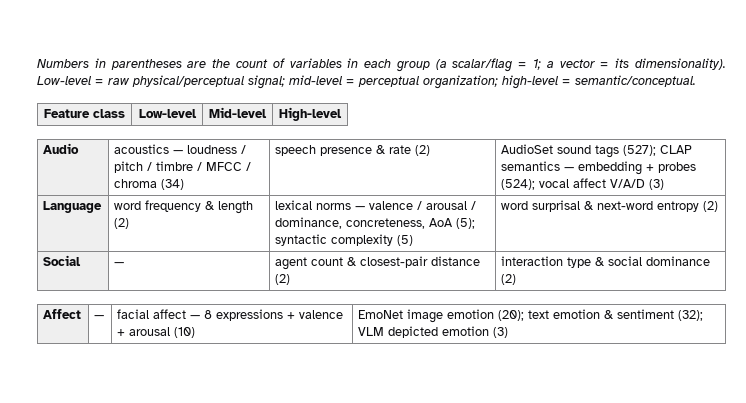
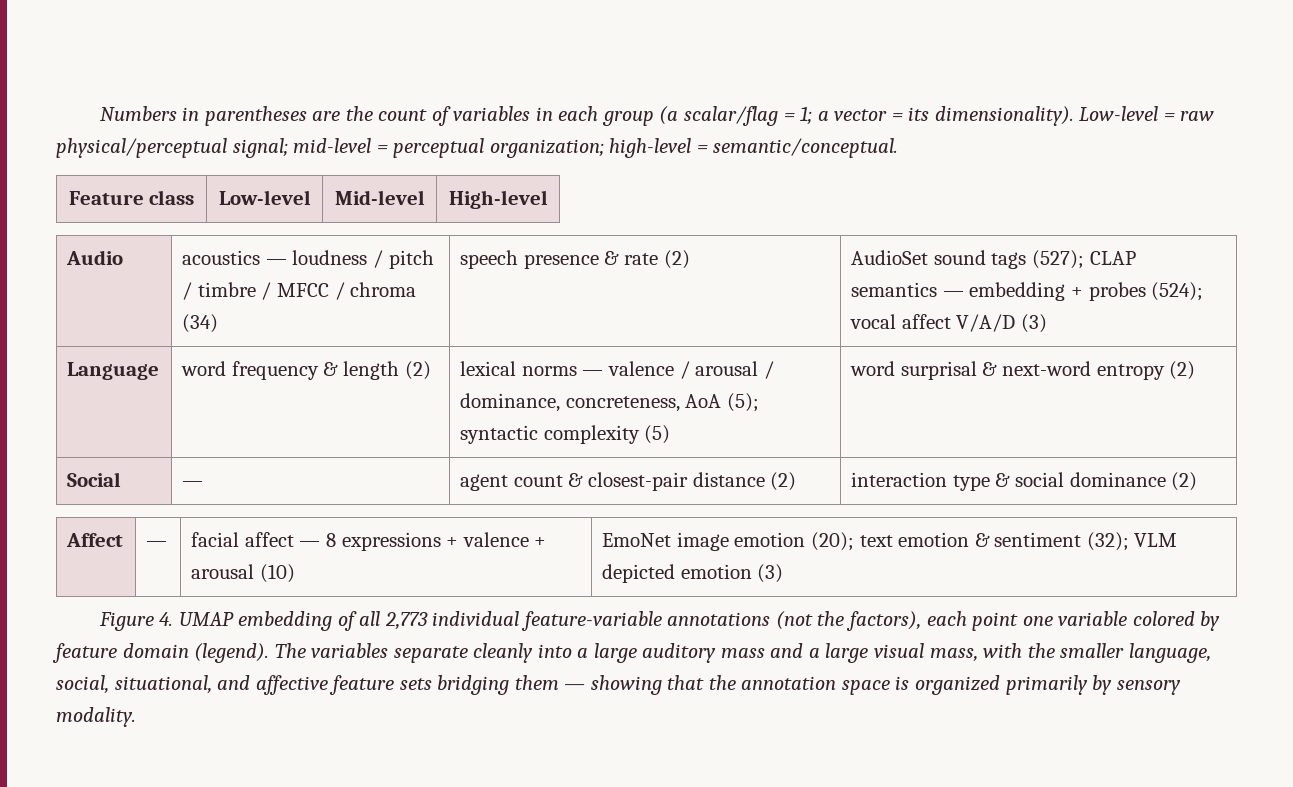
(509, 332) none -> [98,611,1221,631] [52,643,1211,663] [56,675,1181,695] [56,707,136,727] // Figure 4. UMAP embedding of all 2,773 individual feature-variable annotations (not the factors), each point one variable colored by feature domain (legend). The variables separate cleanly into a large auditory mass and a large visual mass, with the smaller language, social, situational, and affective feature sets bridging them — showing that the annotation space is organized primarily by sensory modality.

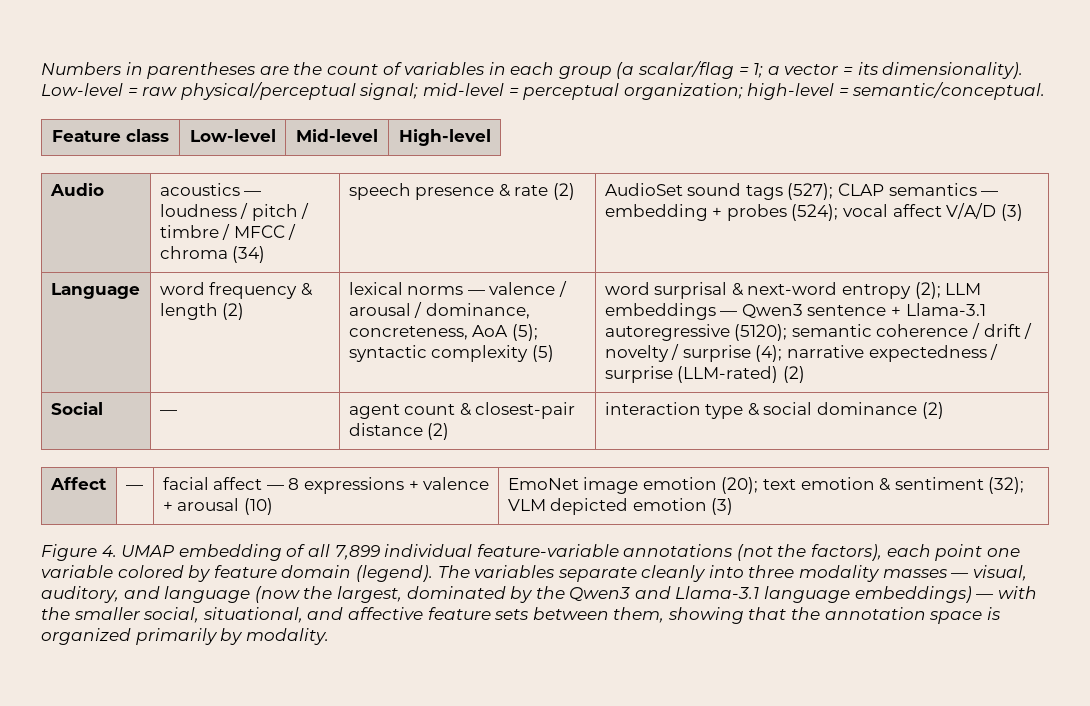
(1165, 372) none -> [914,282,982,299] [604,303,986,320] [604,323,1033,341] [604,344,999,362] [604,366,779,383] (2); LLM embeddings — Qwen3 sentence + Llama-3.1 autoregressive (5120); semantic coherence / drift / novelty / surprise (4); narrative expectedness / surprise (LLM-rated)
[384,612,428,630] 2,773 -> [334,545,380,560] 7,899
[577,643,978,663] a large auditory mass and a large visual mass, -> [748,565,1027,582] [41,586,995,603] three modality masses — visual, auditory, and language (now the largest, dominated by the Qwen3 and Llama-3.1 language embeddings) —
[1128,643,1211,663] language, -> (141, 613) none
[437,675,586,695] bridging them — -> [532,607,665,623] between them,
[1116,680,1181,695] sensory -> (244, 636) none

